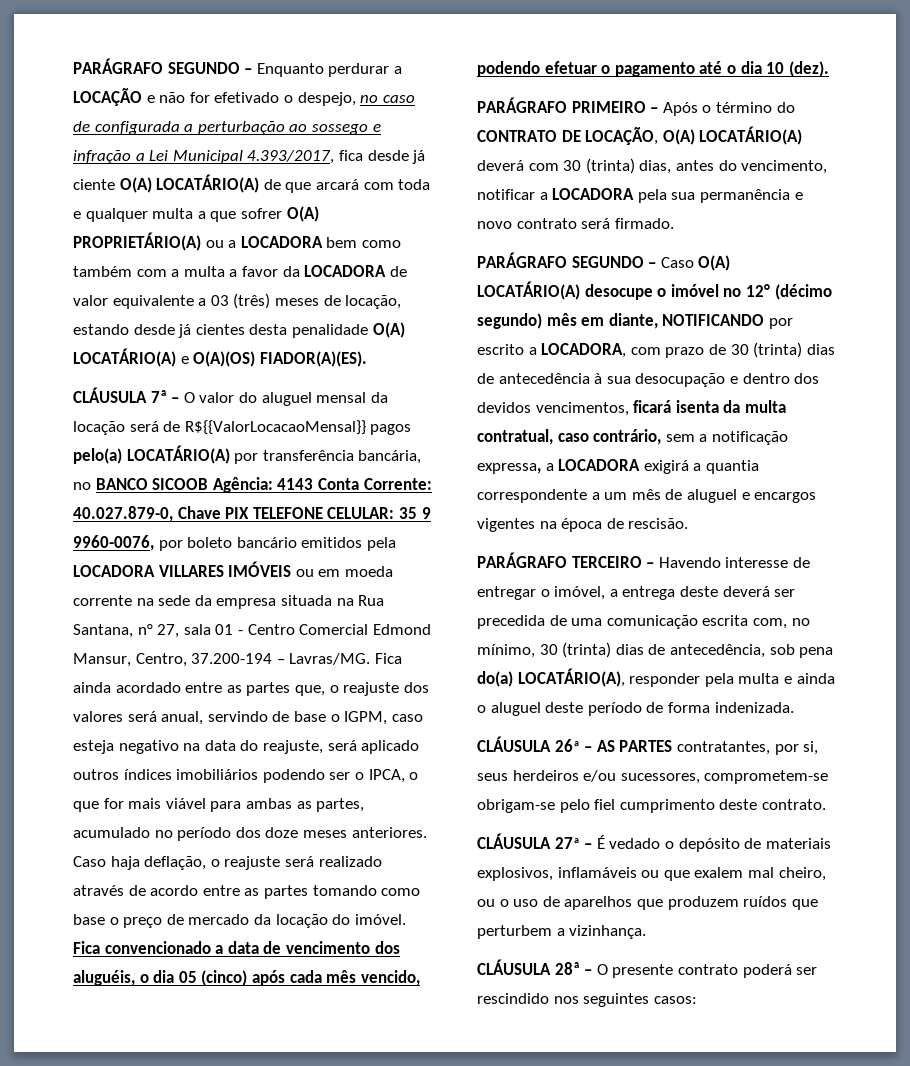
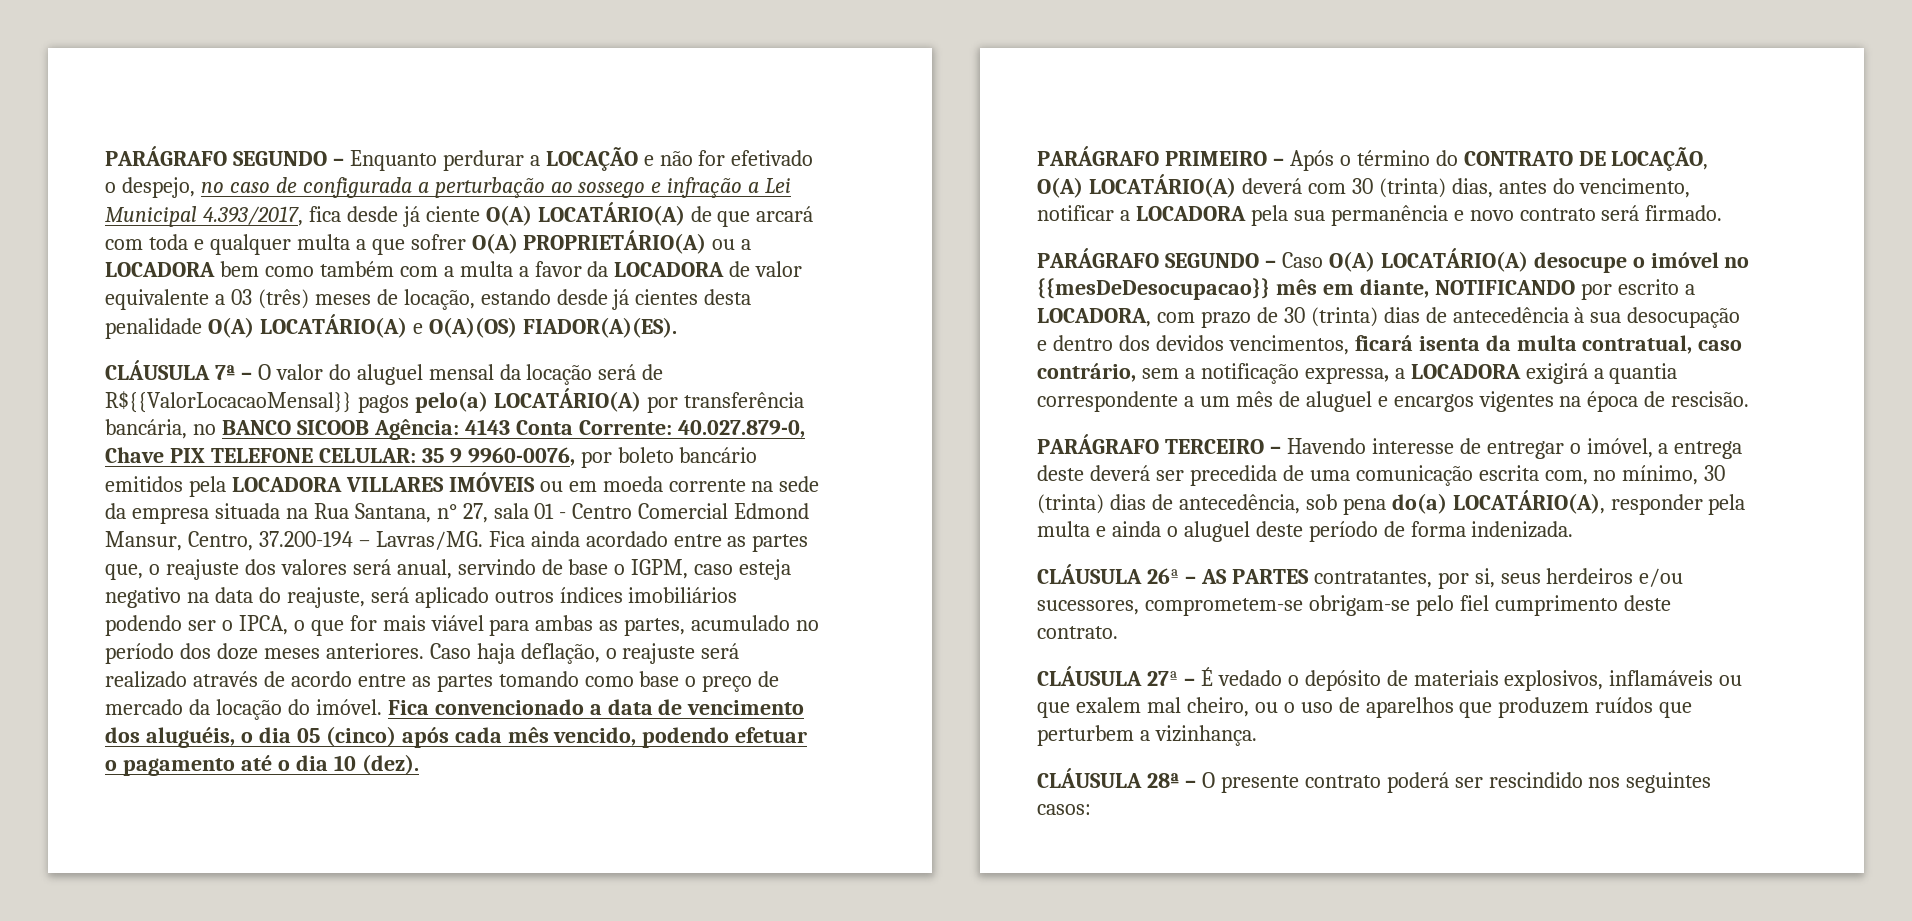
[745,284,832,300] [477,313,542,329] 12° (décimo segundo) -> [1037,278,1270,300] {{mesDeDesocupacao}}

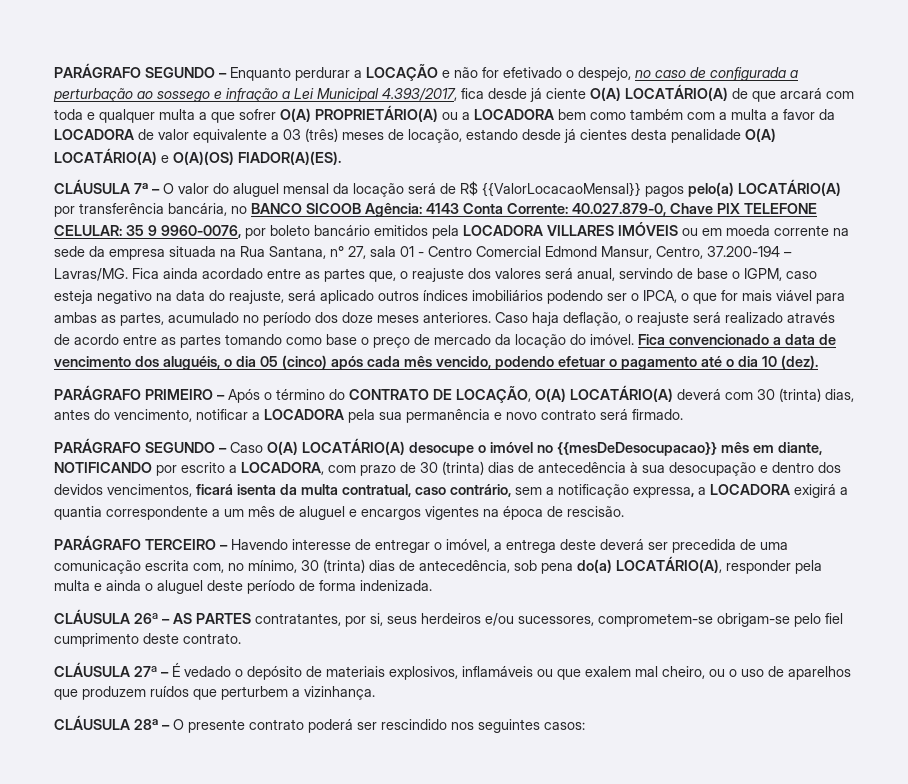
[105,391,352,413] R${{ValorLocacaoMensal}} -> [460,181,641,197] R$ {{ValorLocacaoMensal}}

